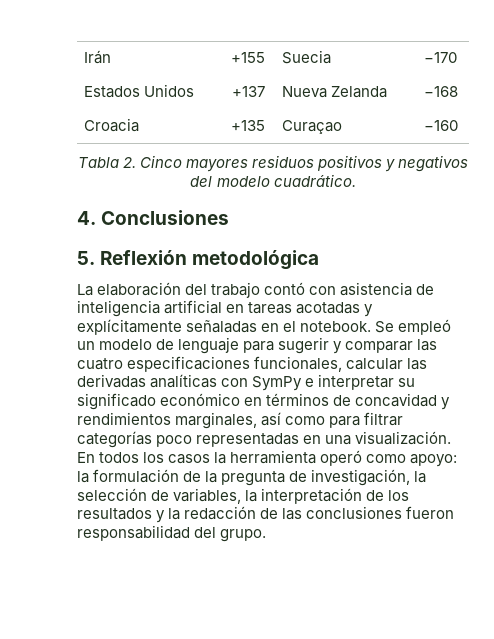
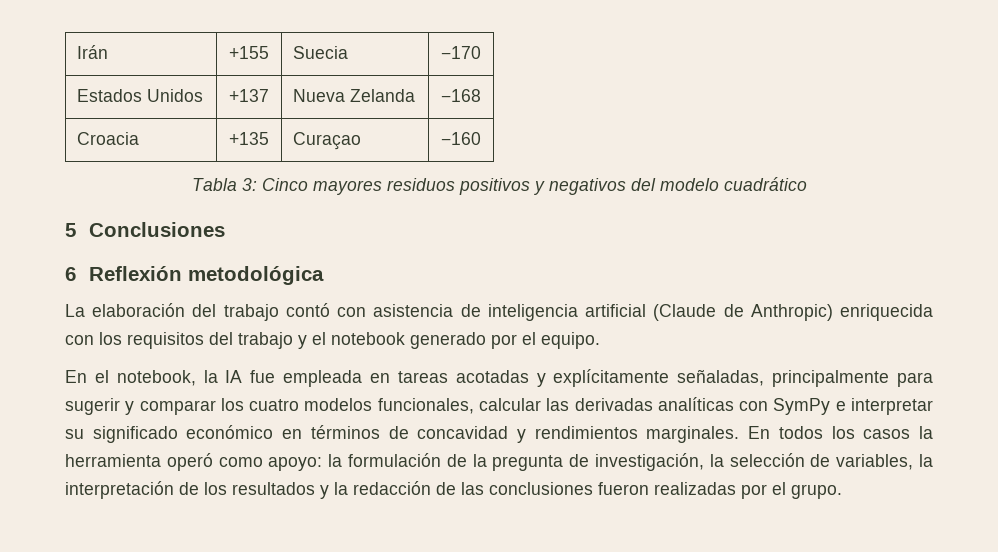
[122,157,136,168] 2. -> [241,178,257,191] 3:
[273,174,356,187] [77,211,96,225] cuadrático. // 4. -> [723,177,807,191] [65,223,76,237] cuadrático // 5
[77,251,95,265] 5. -> [65,267,76,281] 6
(223, 307) none -> [653,304,934,321] [65,332,600,349] [65,370,363,387] (Claude de Anthropic) enriquecida con los requisitos del trabajo y el notebook generado por el equipo. // En el notebook, la IA fue empleada
[186,319,452,335] [77,337,240,354] señaladas en el notebook. Se empleó un modelo de lenguaje -> [677,369,890,387] señaladas, principalmente
[417,339,438,351] [77,356,251,372] las cuatro especificaciones -> [220,398,373,411] los cuatro modelos
[175,412,404,429] [77,431,452,448] marginales, así como para filtrar categorías poco representadas en una visualización. -> [646,426,740,443] marginales.
[77,525,217,541] responsabilidad del -> [654,482,786,499] realizadas por el

